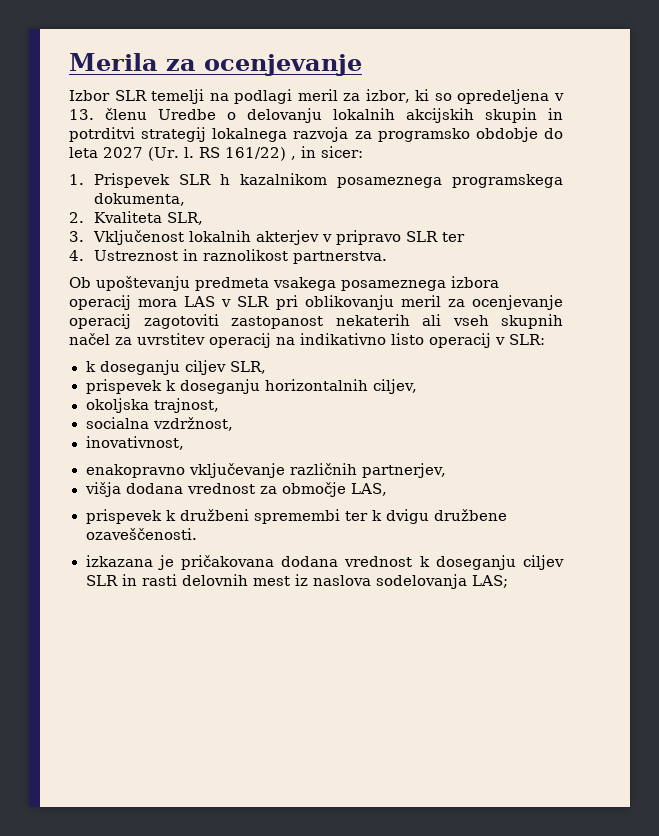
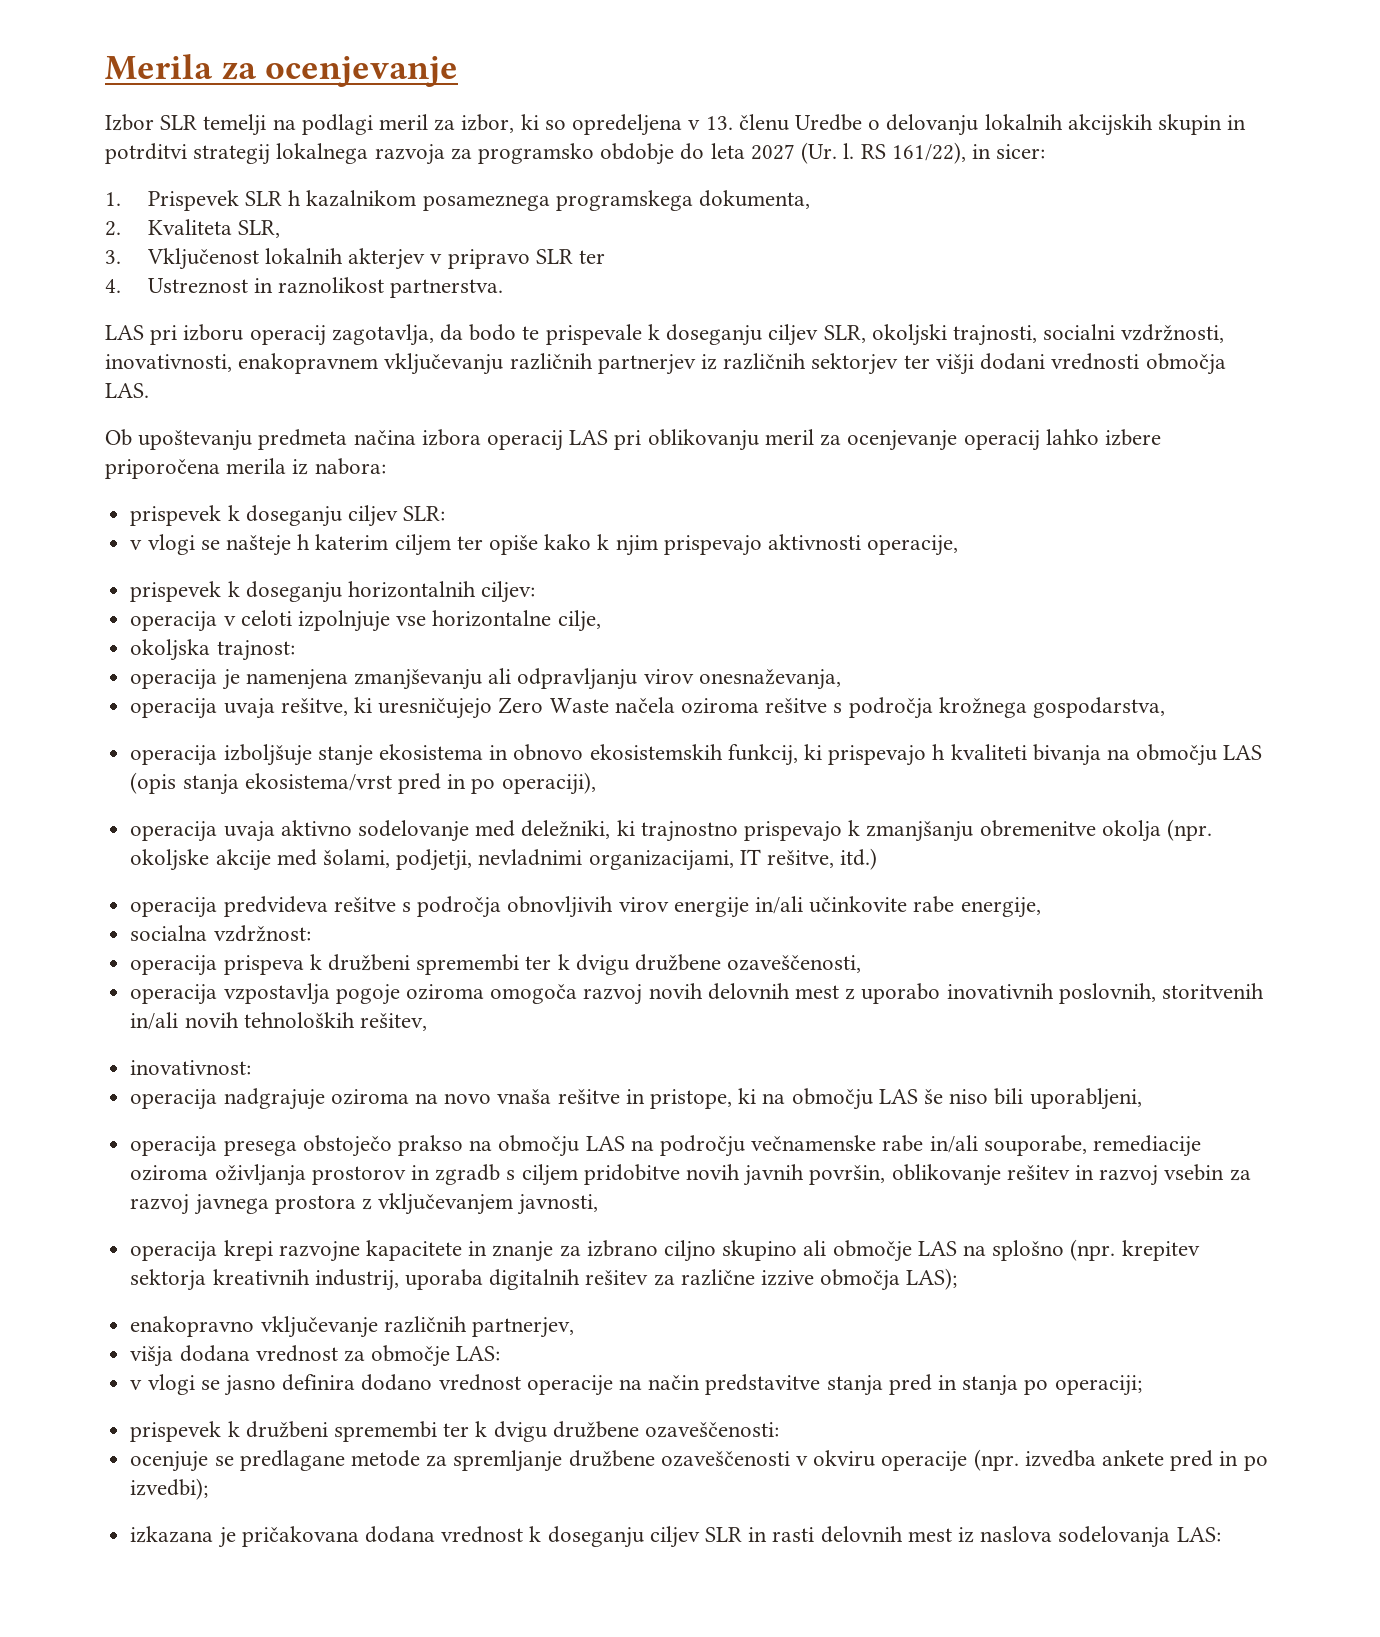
[224,147,296,161] 161/22) , -> [891,142,966,164] 161/22),
[69,276,499,291] [69,295,270,310] Ob upoštevanju predmeta vsakega posameznega izbora operacij mora LAS v SLR -> [105,324,1225,346] [105,353,1226,375] [105,383,149,398] [105,429,609,451] LAS pri izboru operacij zagotavlja, da bodo te prispevale k doseganju ciljev SLR, okoljski trajnosti, socialni vzdržnosti, inovativnosti, enakopravnem vključevanju različnih partnerjev iz različnih sektorjev ter višji dodani vrednosti območja LAS. // Ob upoštevanju predmeta načina izbora operacij LAS
[143,314,563,329] [69,333,545,348] [85,360,266,375] [85,379,418,394] [85,398,219,413] [85,417,233,431] [85,436,184,450] zagotoviti zastopanost nekaterih ali vseh skupnih načel za uvrstitev operacij na indikativno listo operacij v SLR: // k doseganju ciljev SLR, // prispevek k doseganju horizontalnih ciljev, // okoljska trajnost, // socialna vzdržnost, // inovativnost, -> [1045,429,1161,446] [105,458,386,479] [130,505,446,527] [130,534,959,556] [130,581,536,603] [130,610,601,632] [130,639,295,661] [130,668,841,690] [130,697,1166,719] [130,744,1263,766] [130,772,596,795] [130,819,1213,842] [130,848,878,871] [130,896,1041,918] [130,925,311,942] [130,954,862,976] [130,983,1265,1005] [130,1012,427,1031] [130,1060,252,1075] [130,1088,1142,1110] [130,1135,1202,1157] [130,1164,1251,1186] [130,1193,599,1215] [130,1239,1200,1262] [130,1268,958,1291] lahko izbere priporočena merila iz nabora: // prispevek k doseganju ciljev SLR: // v vlogi se našteje h katerim ciljem ter opiše kako k njim prispevajo aktivnosti operacije, // prispevek k doseganju horizontalnih ciljev: // operacija v celoti izpolnjuje vse horizontalne cilje, // okoljska trajnost: // operacija je namenjena zmanjševanju ali odpravljanju virov onesnaževanja, // operacija uvaja rešitve, ki uresničujejo Zero Waste načela oziroma rešitve s področja krožnega gospodarstva, // operacija izboljšuje stanje ekosistema in obnovo ekosistemskih funkcij, ki prispevajo h kvaliteti bivanja na območju LAS (opis stanja ekosistema/vrst pred in po operaciji), // operacija uvaja aktivno sodelovanje med deležniki, ki trajnostno prispevajo k zmanjšanju obremenitve okolja (npr. okoljske akcije med šolami, podjetji, nevladnimi organizacijami, IT rešitve, itd.) // operacija predvideva rešitve s področja obnovljivih virov energije in/ali učinkovite rabe energije, // socialna vzdržnost: // operacija prispeva k družbeni spremembi ter k dvigu družbene ozaveščenosti, // operacija vzpostavlja pogoje oziroma omogoča razvoj novih delovnih mest z uporabo inovativnih poslovnih, storitvenih in/ali novih tehnoloških rešitev, // inovativnost: // operacija nadgrajuje oziroma na novo vnaša rešitve in pristope, ki na območju LAS še niso bili uporabljeni, // operacija presega obstoječo prakso na območju LAS na področju večnamenske rabe in/ali souporabe, remediacije oziroma oživljanja prostorov in zgradb s ciljem pridobitve novih javnih površin, oblikovanje rešitev in razvoj vsebin za razvoj javnega prostora z vključevanjem javnosti, // operacija krepi razvojne kapacitete in znanje za izbrano ciljno skupino ali območje LAS na splošno (npr. krepitev sektorja kreativnih industrij, uporaba digitalnih rešitev za različne izzive območja LAS);
[350,483,387,496] LAS, -> [456,1346,501,1361] [130,1374,1142,1396] LAS: // v vlogi se jasno definira dodano vrednost operacije na način predstavitve stanja pred in stanja po operaciji;
[85,528,197,540] ozaveščenosti. -> [644,1422,779,1438] [130,1449,1268,1472] [130,1478,209,1500] ozaveščenosti: // ocenjuje se predlagane metode za spremljanje družbene ozaveščenosti v okviru operacije (npr. izvedba ankete pred in po izvedbi);
[471,575,508,588] LAS; -> [1176,1527,1221,1542] LAS:

